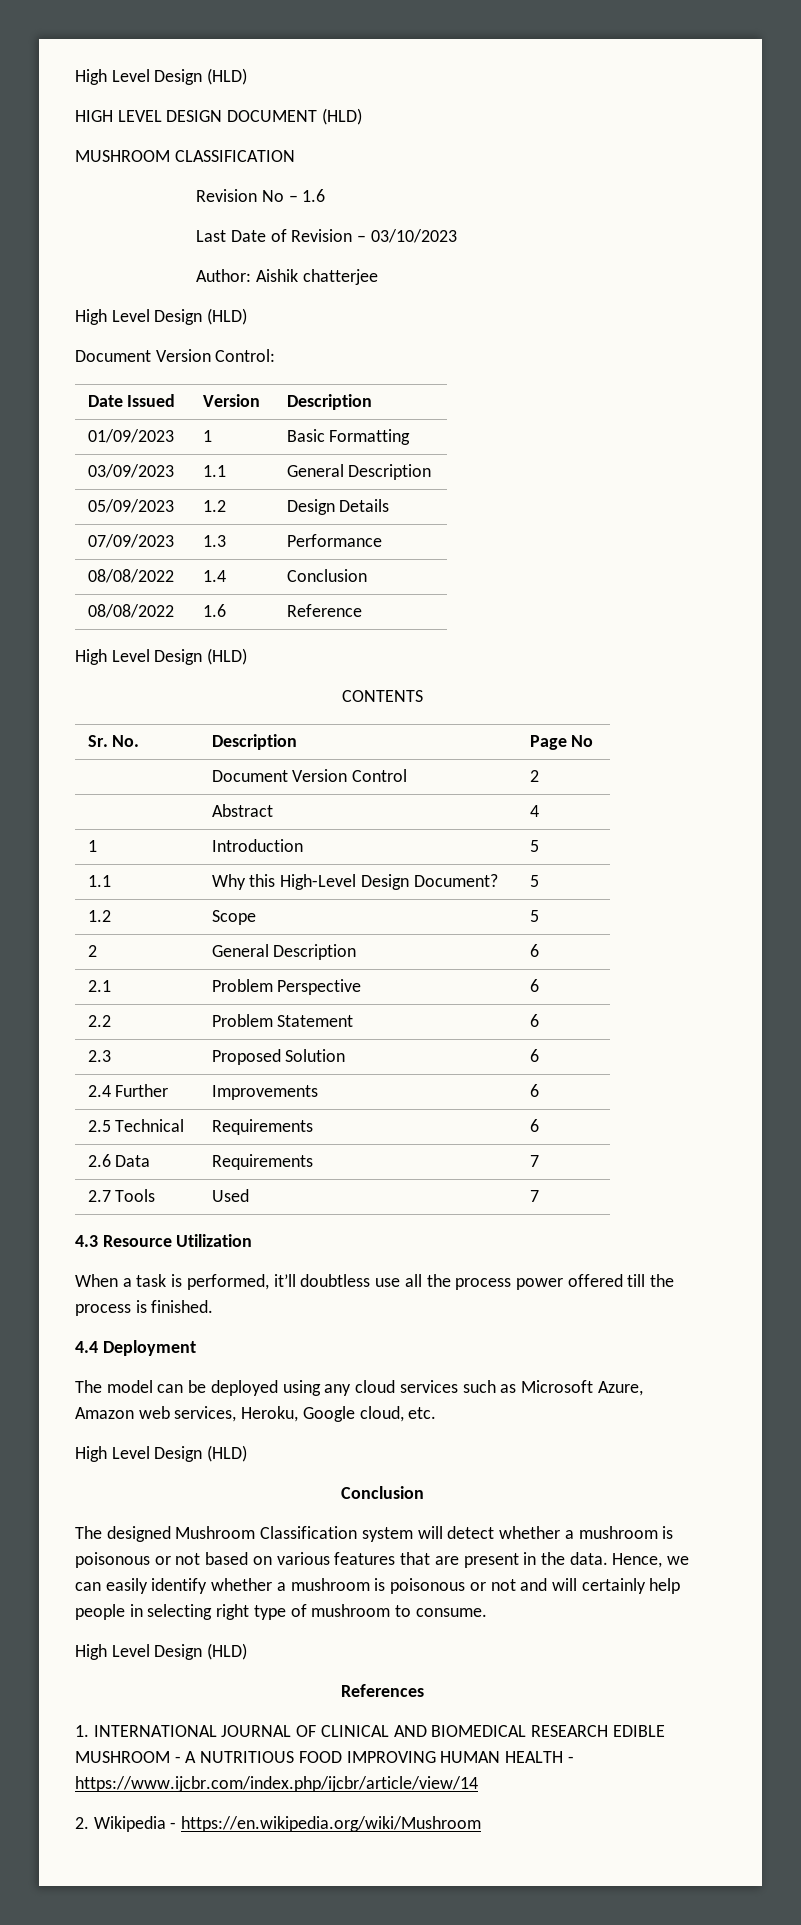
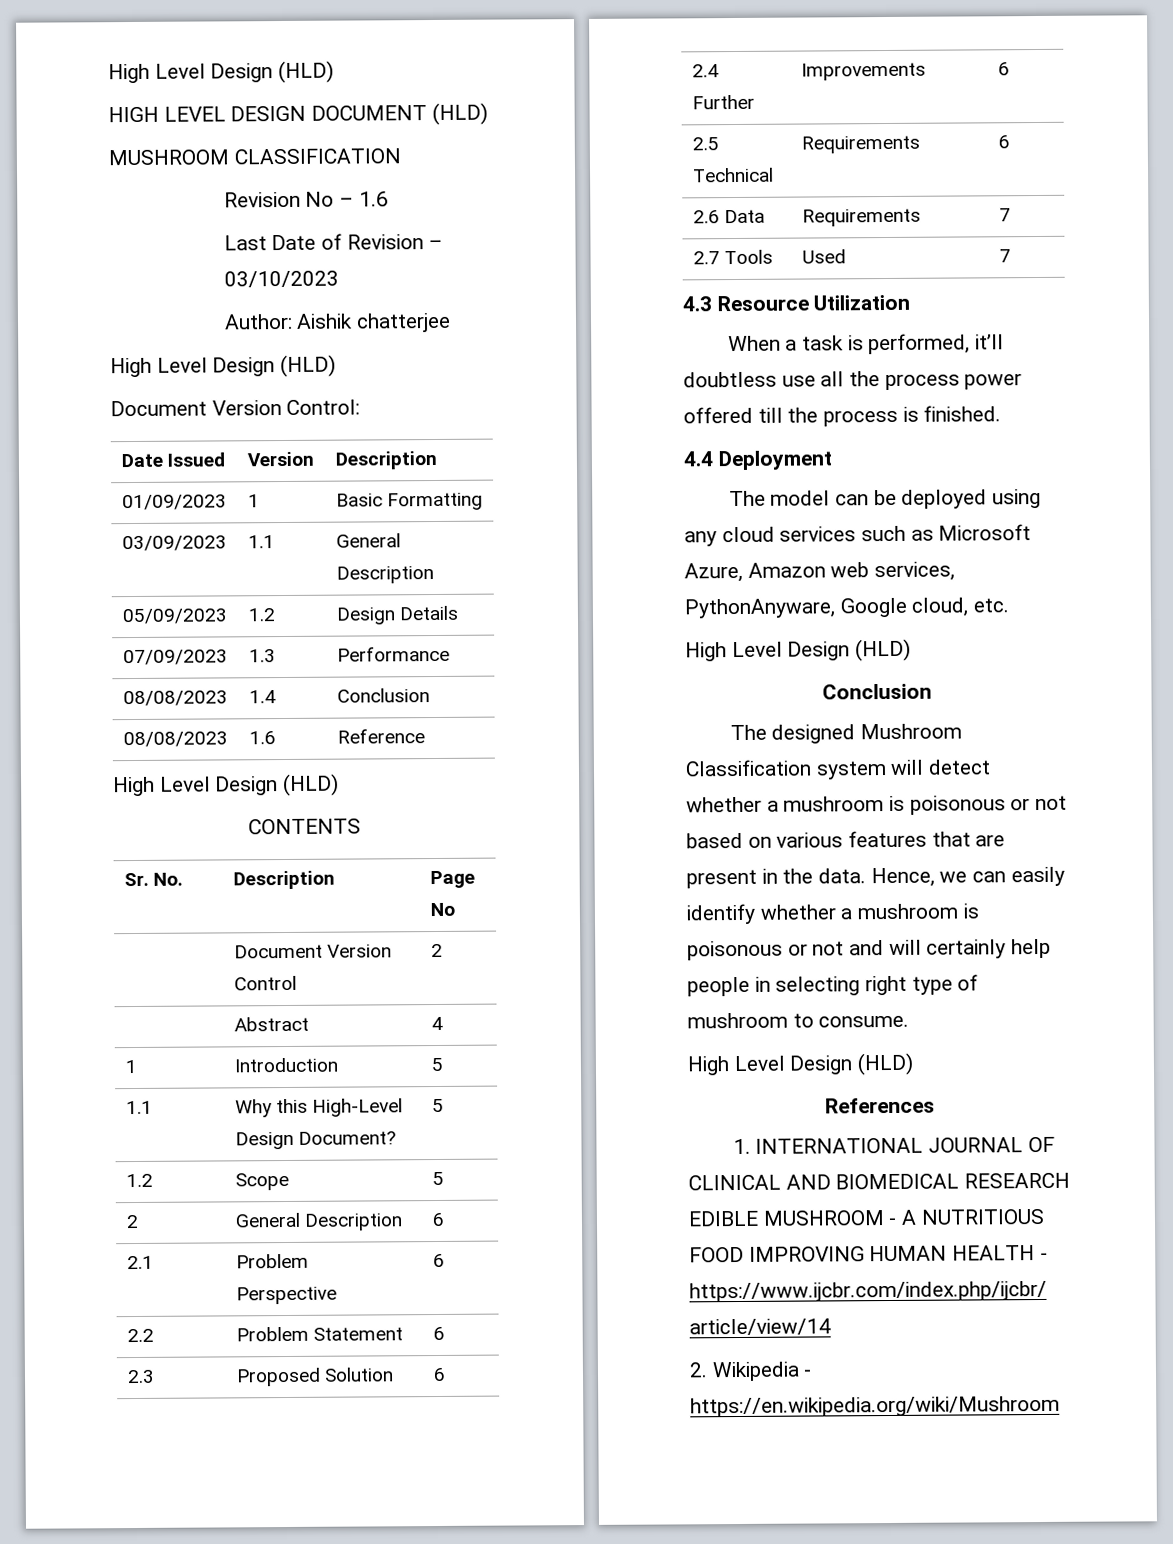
[87,569,174,583] 08/08/2022 -> [122,690,228,707] 08/08/2023
[87,604,174,618] 08/08/2022 -> [122,731,228,748] 08/08/2023
[241,1406,299,1422] Heroku, -> [684,598,835,619] PythonAnyware,

